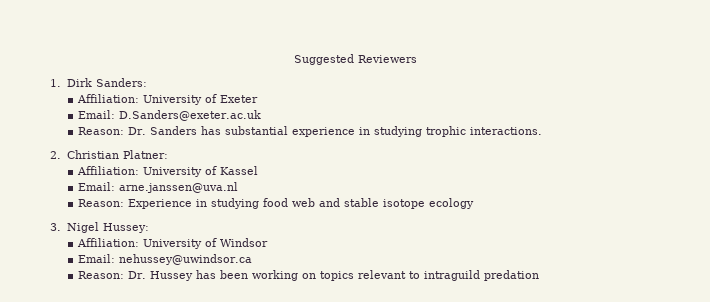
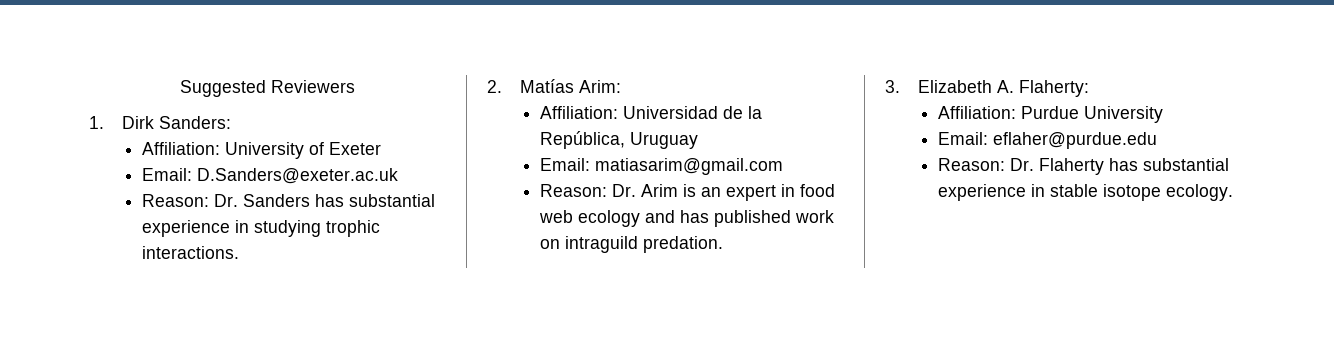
[66,150,168,159] [77,166,259,177] [78,182,239,193] [78,198,475,209] [50,222,149,233] [77,238,269,249] [78,254,253,265] [78,270,540,281] Christian Platner: // Affiliation: University of Kassel // Email: arne.janssen@uva.nl // Reason: Experience in studying food web and stable isotope ecology // 3. Nigel Hussey: // Affiliation: University of Windsor // Email: nehussey@uwindsor.ca // Reason: Dr. Hussey has been working on topics relevant to intraguild predation -> [520,79,622,93] [539,106,762,119] [539,131,698,149] [539,158,783,175] [539,184,835,201] [538,210,834,227] [539,236,723,253] [885,80,1090,97] [937,106,1163,123] [937,132,1157,149] [937,158,1229,175] [937,184,1233,201] Matías Arim: // Affiliation: Universidad de la República, Uruguay // Email: matiasarim@gmail.com // Reason: Dr. Arim is an expert in food web ecology and has published work on intraguild predation. // 3. Elizabeth A. Flaherty: // Affiliation: Purdue University // Email: eflaher@purdue.edu // Reason: Dr. Flaherty has substantial experience in stable isotope ecology.

